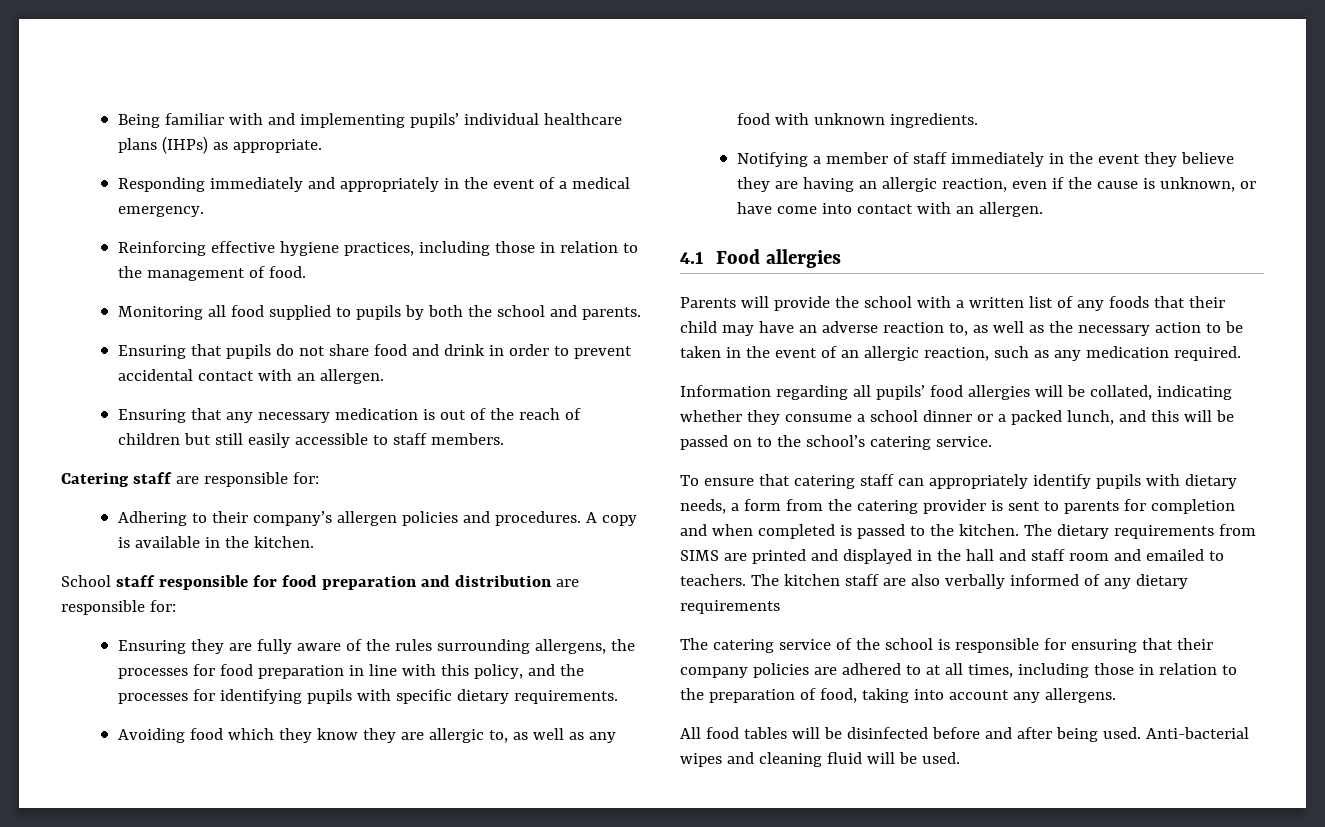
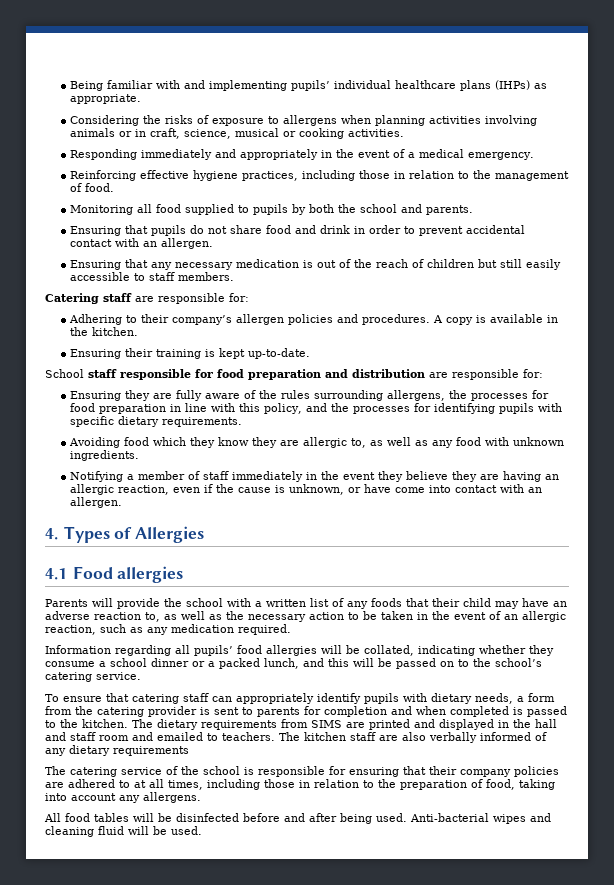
(322, 146) none -> [70,115,538,126] [70,128,405,139] // Considering the risks of exposure to allergens when planning activities involving animals or in craft, science, musical or cooking activities.
(314, 542) none -> [70,348,311,359] // Ensuring their training is kept up-to-date.
(1043, 209) none -> [45,526,204,543] // 4. Types of Allergies

